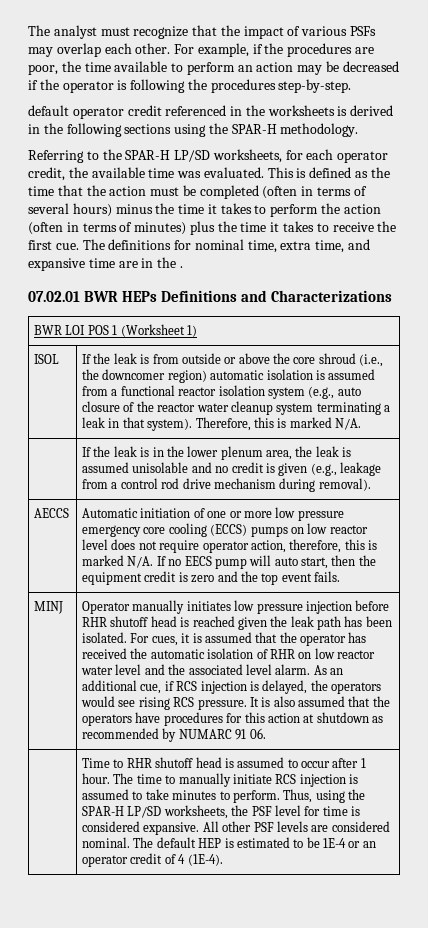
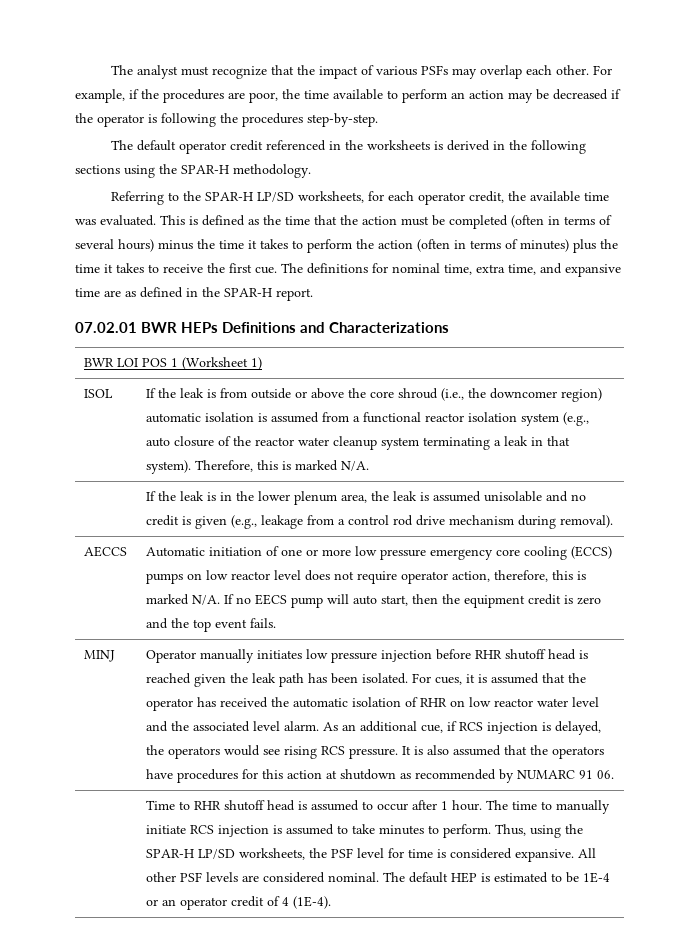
(352, 86) none -> [110,140,133,150] The
[141,257,183,268] in the . -> [125,287,313,301] as defined in the SPAR-H report.

